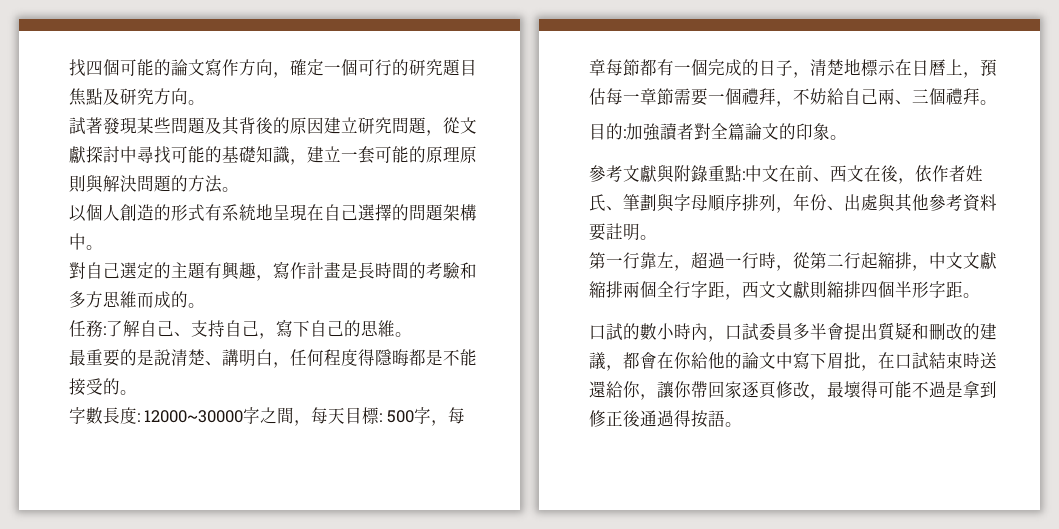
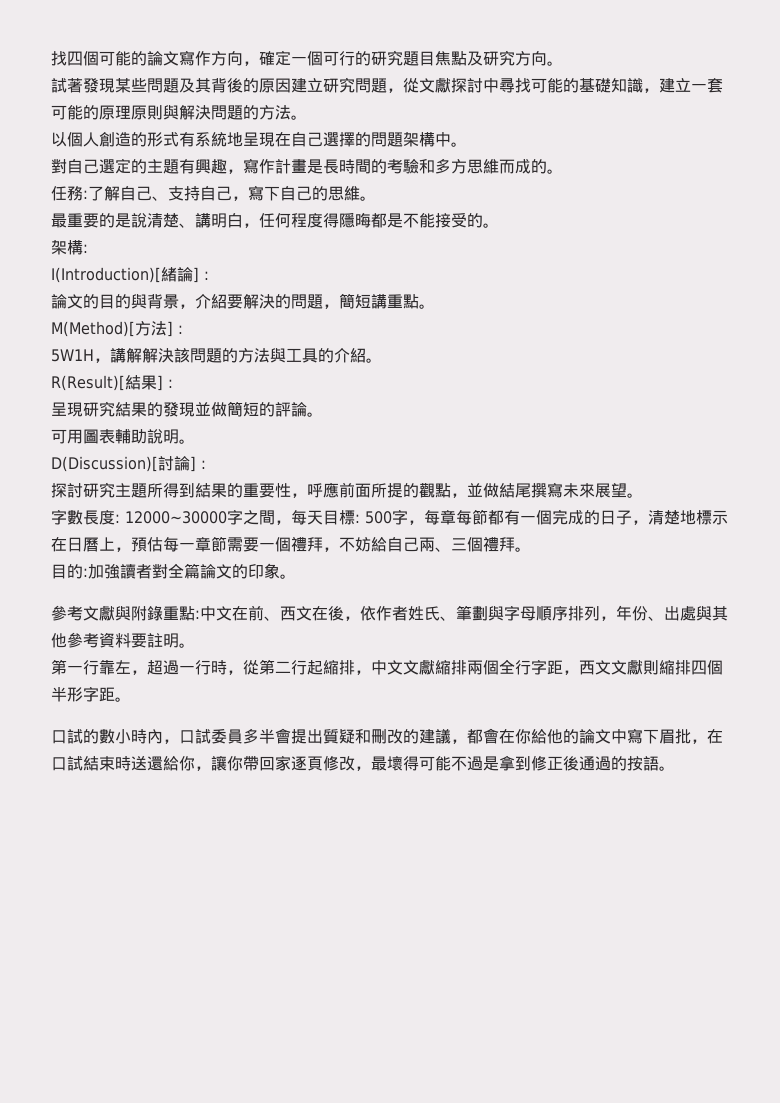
(137, 392) none -> [51,240,88,255] [51,267,209,283] [51,293,435,309] [51,321,183,337] [51,348,382,363] [51,375,173,391] [51,401,323,417] [51,429,195,444] [51,456,206,472] [51,482,643,498] // 架構: // I(Introduction)[緒論] : // 論文的目的與背景，介紹要解決的問題，簡短講重點。 // M(Method)[方法] : // 5W1H，講解解決該問題的方法與工具的介紹。 // R(Result)[結果] : // 呈現研究結果的發現並做簡短的評論。 // 可用圖表輔助說明。 // D(Discussion)[討論] : // 探討研究主題所得到結果的重要性，呼應前面所提的觀點，並做結尾撰寫未來展望。
[674,410,691,427] 得 -> [611,756,627,771] 的

